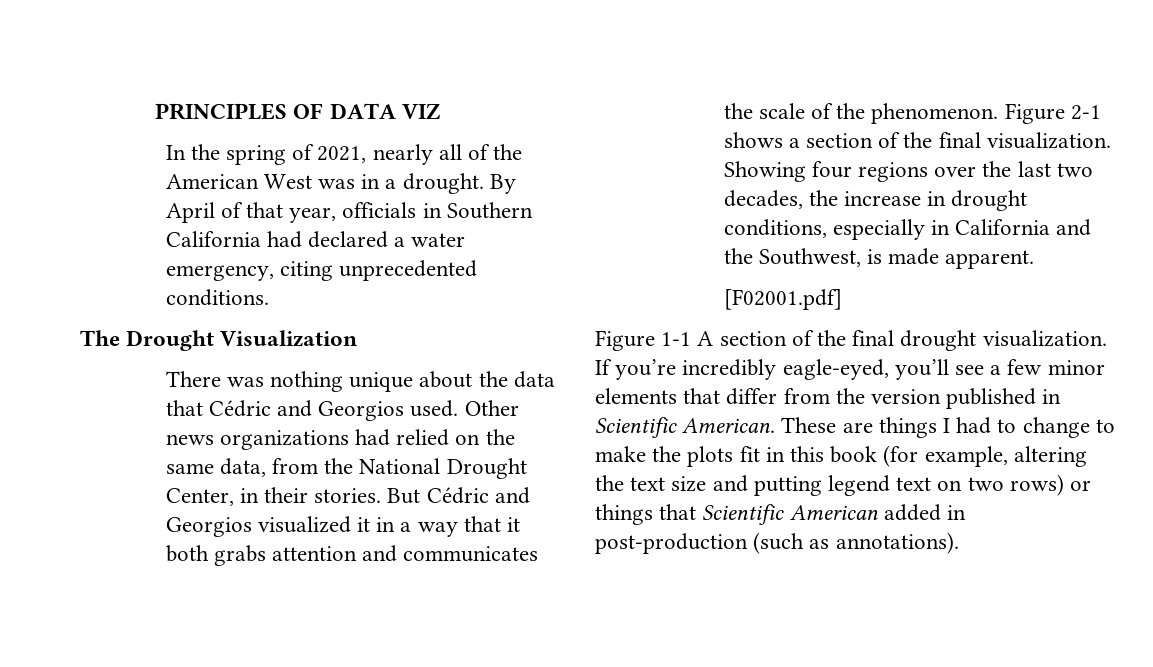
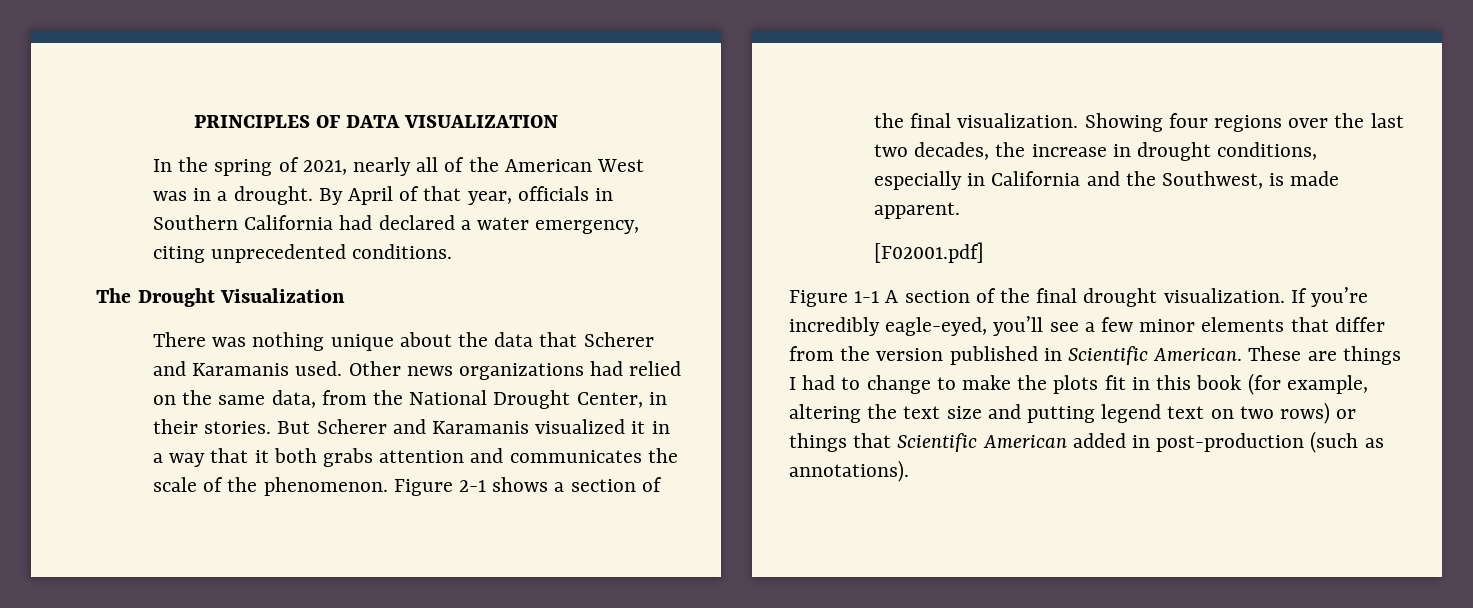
[401,103,440,119] VIZ -> [404,115,559,128] VISUALIZATION
[208,400,405,421] Cédric and Georgios -> [583,332,654,347] [152,361,290,376] Scherer and Karamanis
[426,487,530,504] [165,517,252,537] Cédric and Georgios -> [316,419,529,434] Scherer and Karamanis

